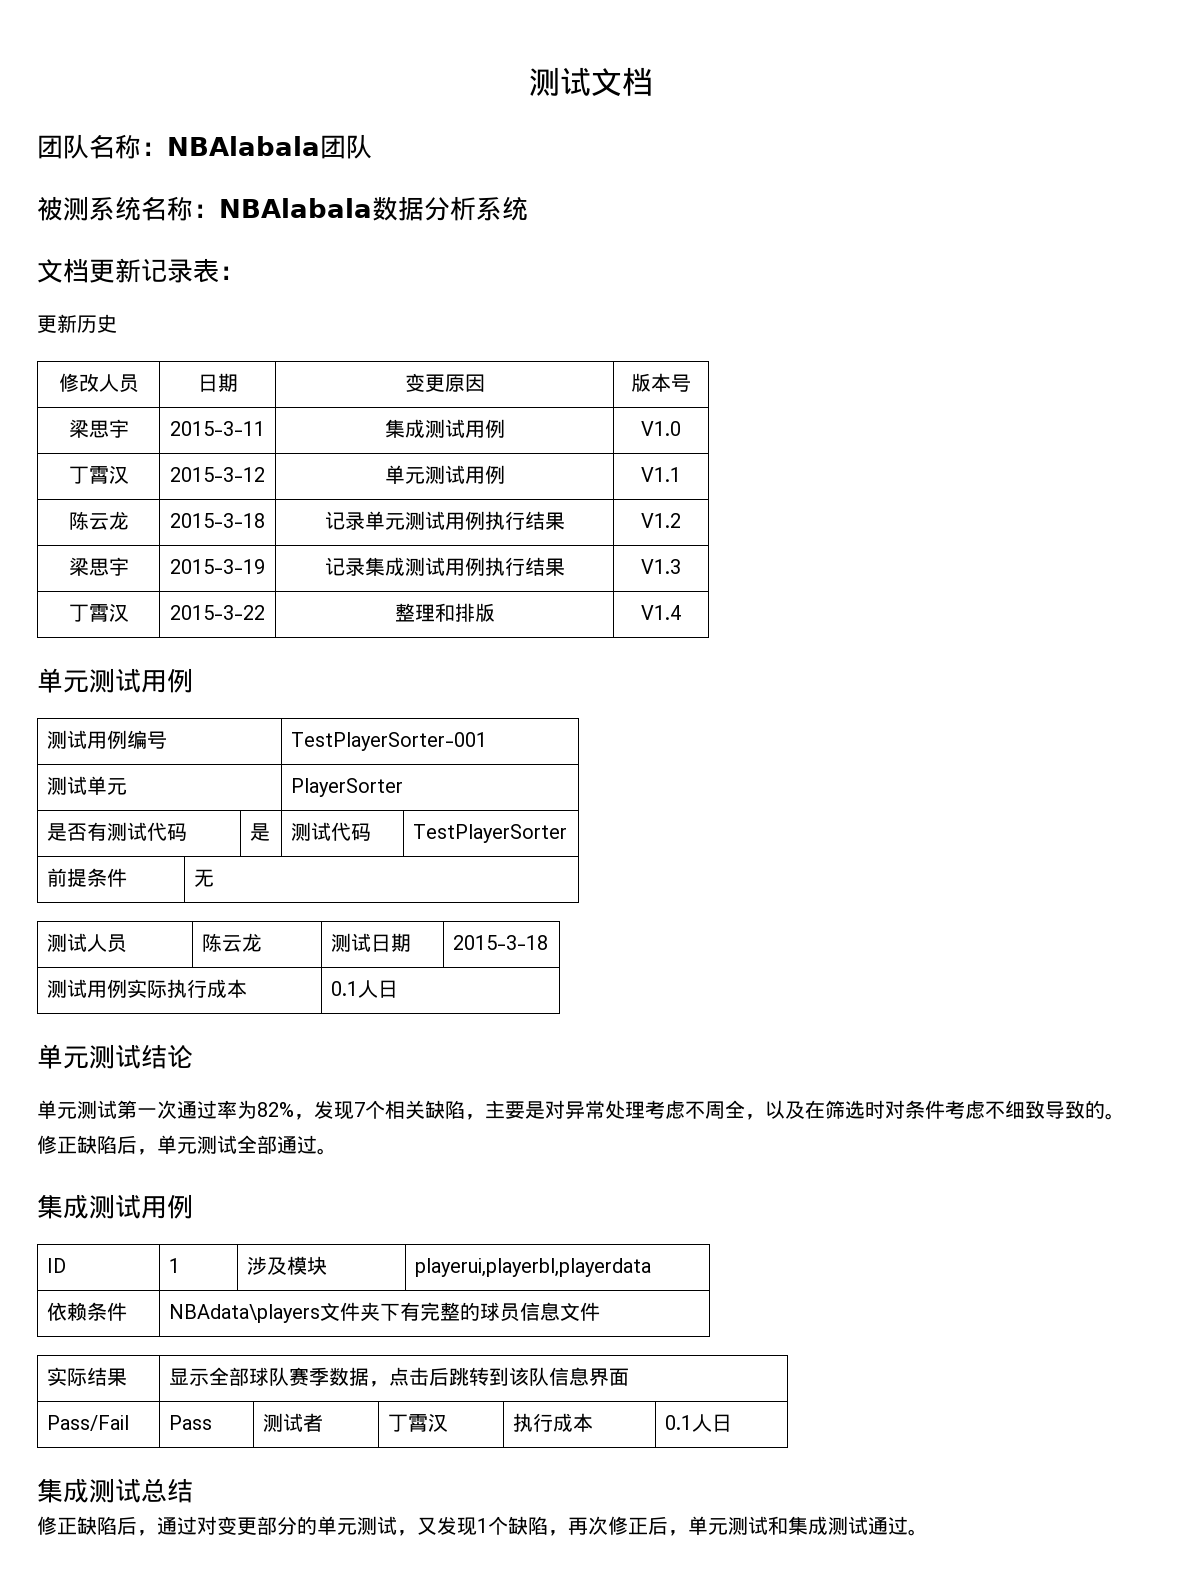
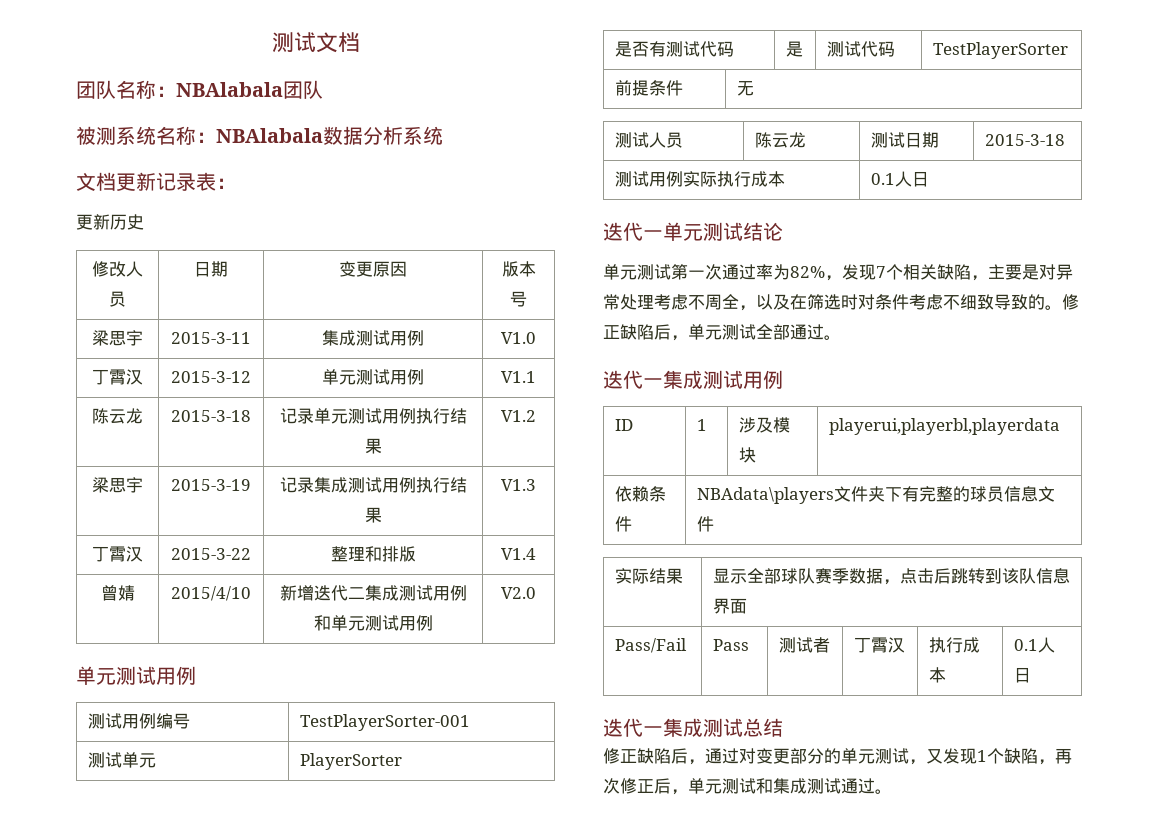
(681, 612) none -> [100,585,135,601] [171,586,251,601] [279,585,467,601] [313,615,433,631] [501,587,536,599] // 曾婧 | 2015/4/10 | 新增迭代二集成测试用例和单元测试用例 | V2.0
(399, 989) none -> [603,222,663,241] 迭代一
(337, 1151) none -> [603,370,663,389] 迭代一
(733, 1423) none -> [603,718,663,737] 迭代一

